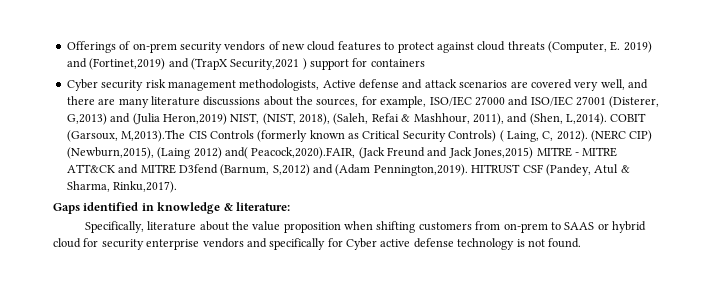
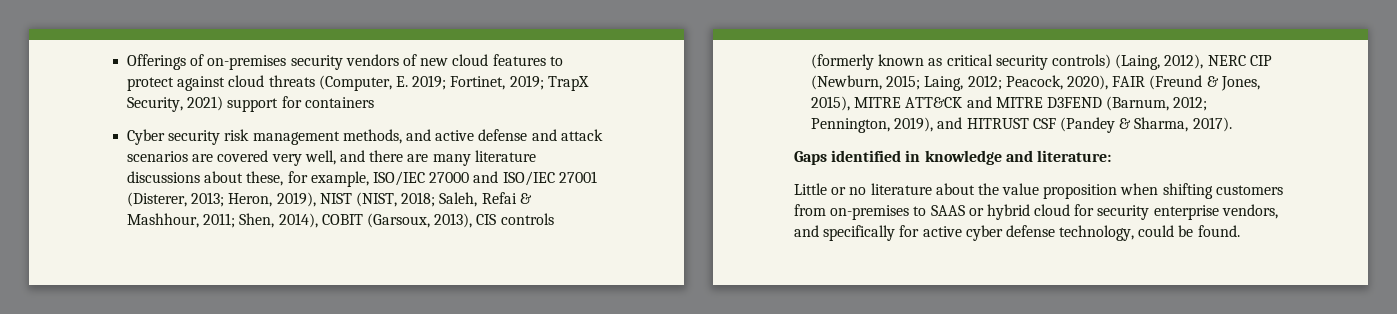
[132,43,177,53] on-prem -> [207,55,287,70] on-premises
[623,41,652,53] [66,58,307,70] 2019) and (Fortinet,2019) and (TrapX Security,2021 ) -> [412,75,589,91] [127,96,224,112] 2019; Fortinet, 2019; TrapX Security, 2021)
[239,79,356,91] methodologists, Active -> [342,129,475,144] methods, and active
[296,96,359,107] the sources, -> [246,171,284,186] these,
[66,113,647,125] [66,130,653,142] [66,147,618,159] [66,164,619,176] G,2013) and (Julia Heron,2019) NIST, (NIST, 2018), (Saleh, Refai & Mashhour, 2011), and (Shen, L,2014). COBIT (Garsoux, M,2013).The CIS Controls (formerly known as Critical Security Controls) ( Laing, C, 2012). (NERC CIP) (Newburn,2015), (Laing 2012) and( Peacock,2020).FAIR, (Jack Freund and Jack Jones,2015) MITRE - MITRE ATT&CK and MITRE D3fend (Barnum, S,2012) and (Adam Pennington,2019). HITRUST CSF (Pandey, Atul -> [191,192,532,207] [127,213,554,228] [811,54,1272,70] [811,75,1260,91] [811,96,1208,111] [811,117,1115,133] 2013; Heron, 2019), NIST (NIST, 2018; Saleh, Refai & Mashhour, 2011; Shen, 2014), COBIT (Garsoux, 2013), CIS controls (formerly known as critical security controls) (Laing, 2012), NERC CIP (Newburn, 2015; Laing, 2012; Peacock, 2020), FAIR (Freund & Jones, 2015), MITRE ATT&CK and MITRE D3FEND (Barnum, 2012; Pennington, 2019), and HITRUST CSF (Pandey
[113,181,178,193] Rinku,2017). -> [1192,117,1232,132] 2017).
[223,203,233,211] & -> [1005,150,1033,162] and
[84,221,144,233] Specifically, -> [794,183,867,195] Little or no
[503,223,548,233] on-prem -> [830,205,910,220] on-premises
[202,238,244,248] vendors -> [1221,204,1278,219] vendors,
[346,238,545,250] Cyber active defense technology is not -> [922,225,1194,241] active cyber defense technology, could be

